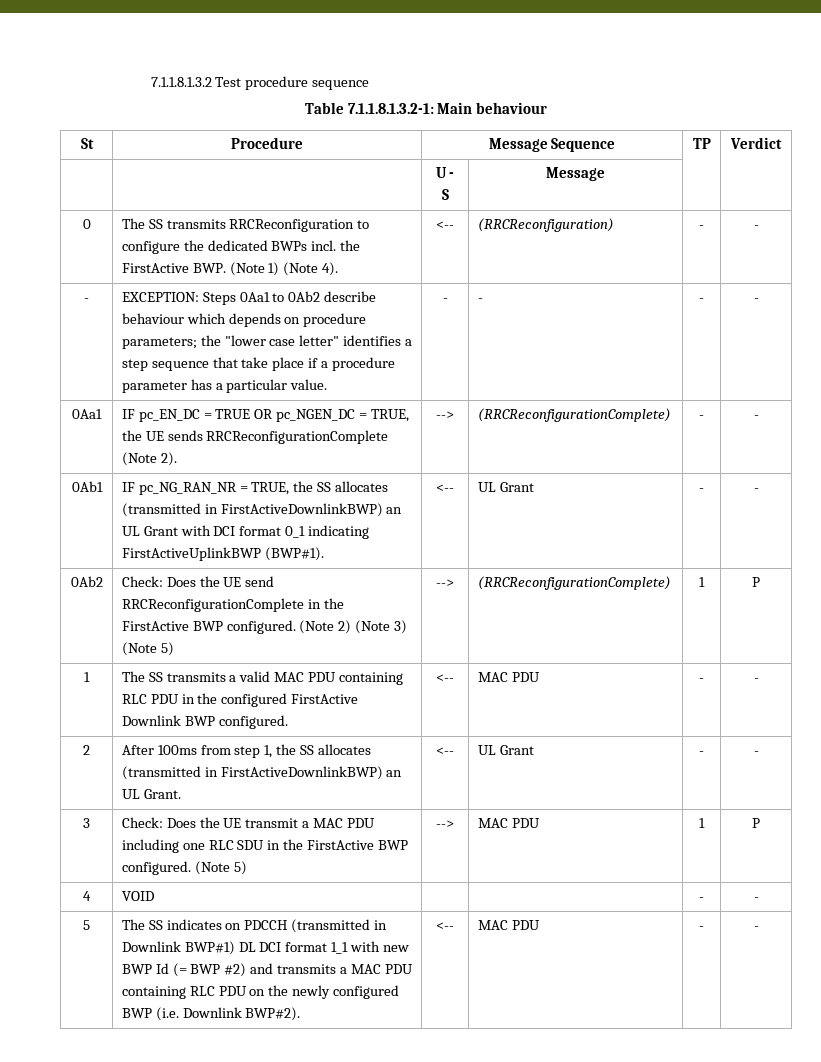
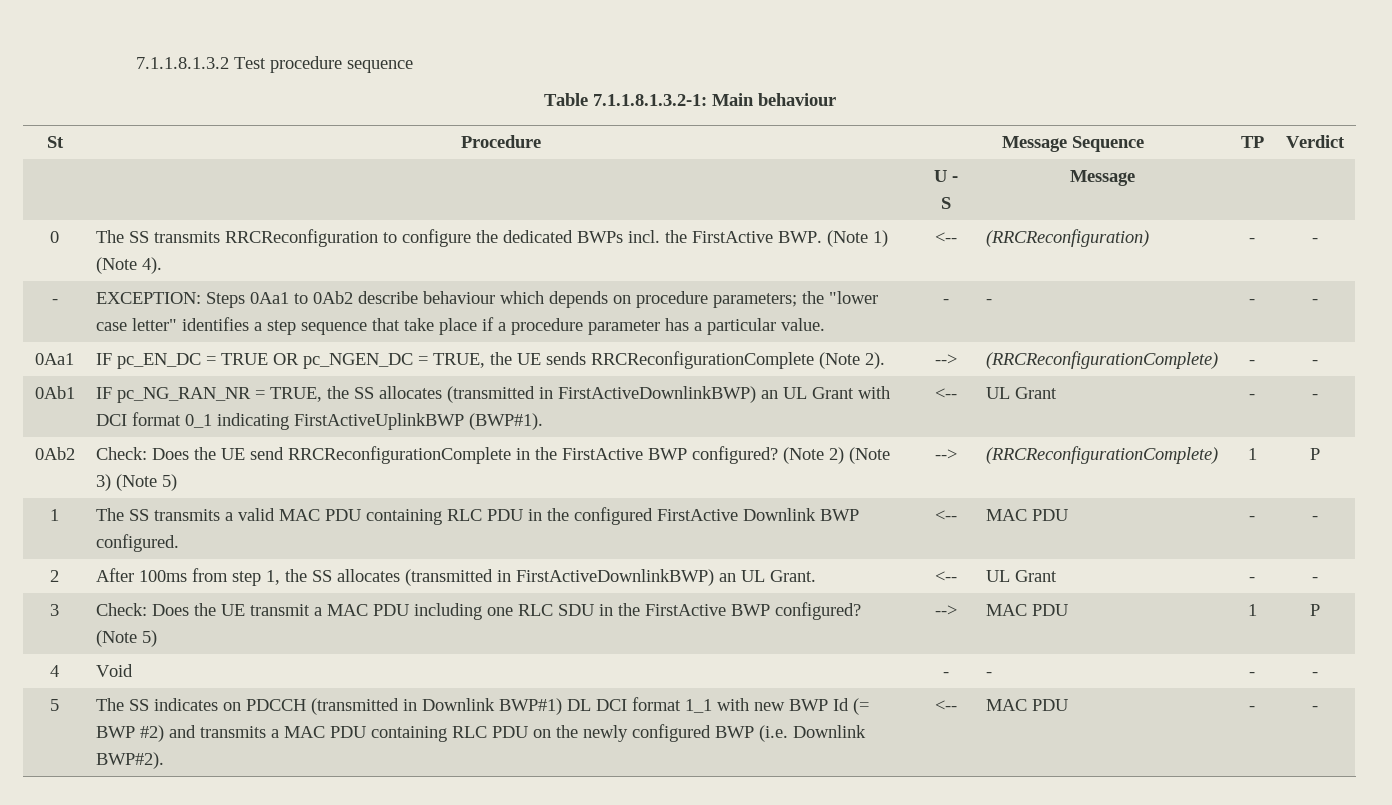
[226,620,296,634] configured. -> [691,446,778,464] configured?
[121,861,191,875] configured. -> [774,602,861,620] configured?
[121,891,154,901] VOID | | -> [95,664,133,677] [943,672,949,677] [985,672,992,677] Void | - | -

